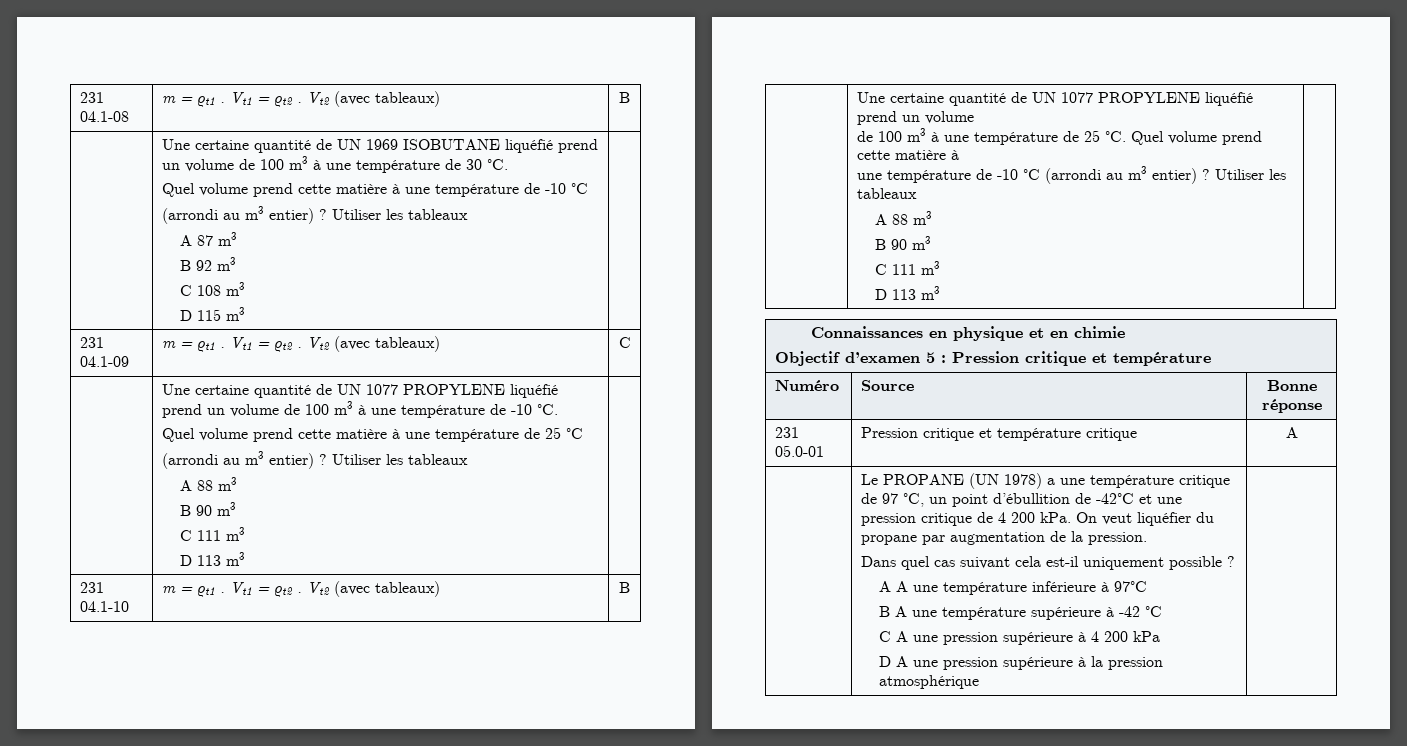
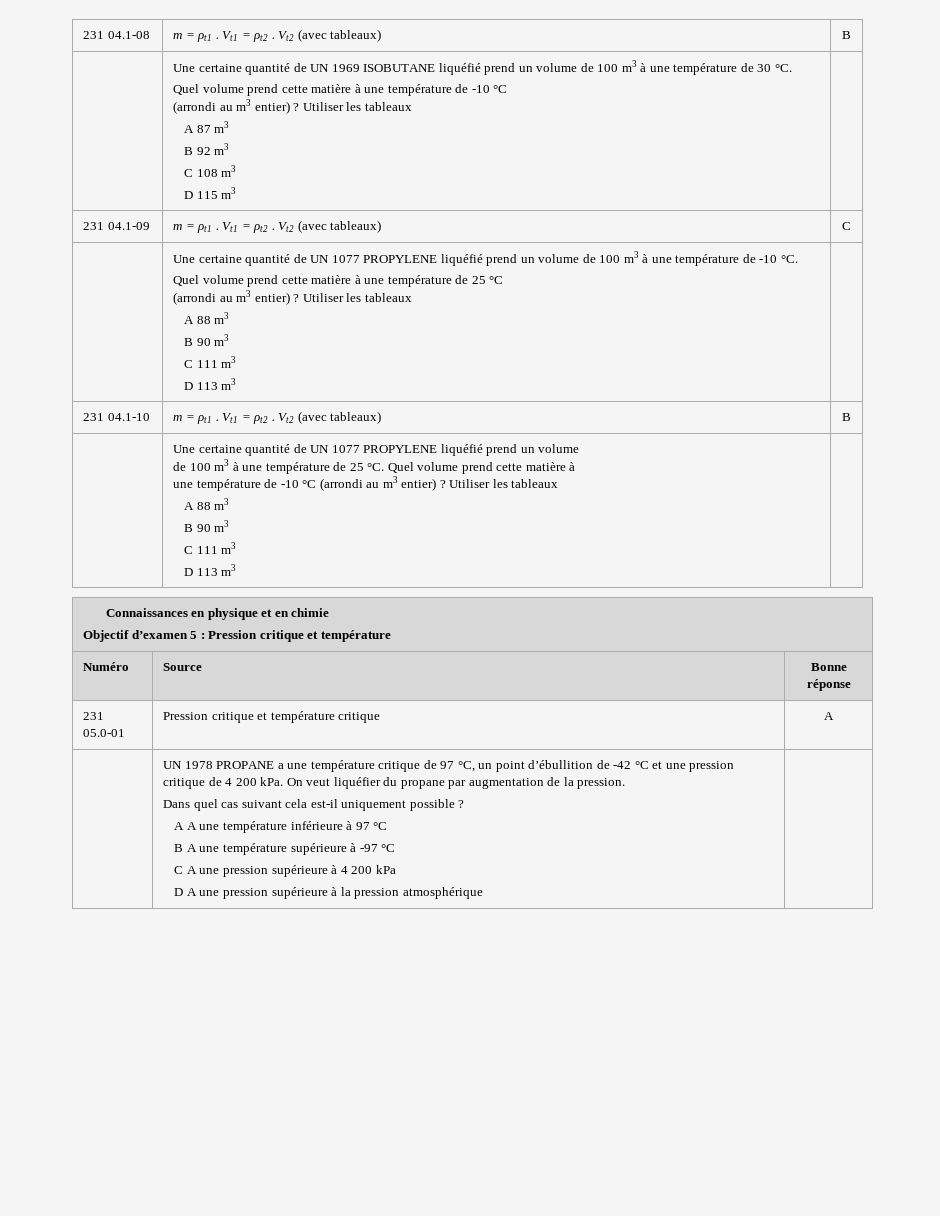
[860,473,1042,489] Le PROPANE (UN 1978) -> [163,761,275,769] UN 1978 PROPANE
[1095,493,1134,504] -42°C -> [613,761,649,769] -42 °C
[1113,581,1147,592] 97°C -> [355,822,388,830] 97 °C
[1118,606,1140,617] -42 -> [359,844,378,852] -97

